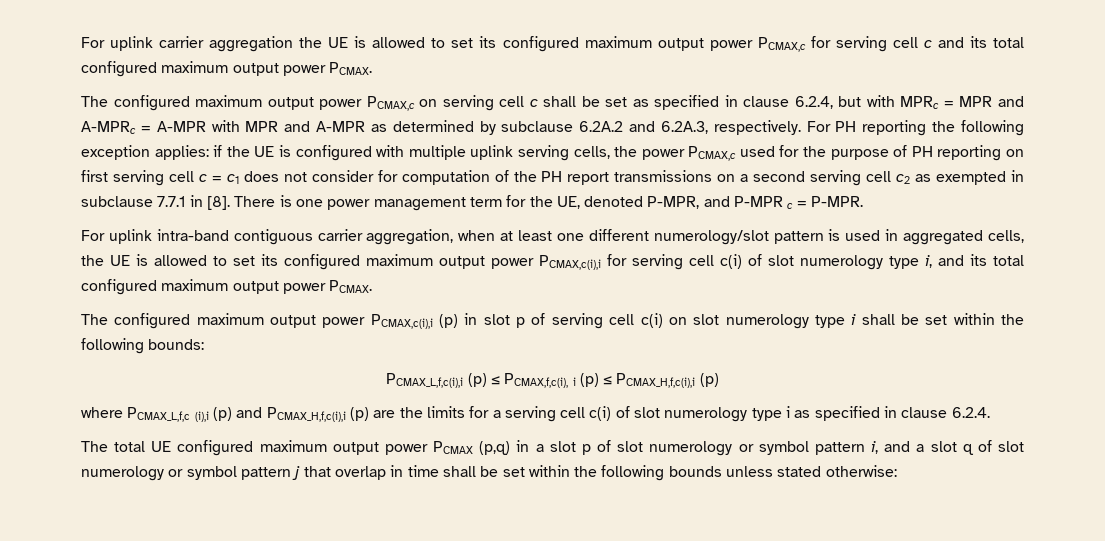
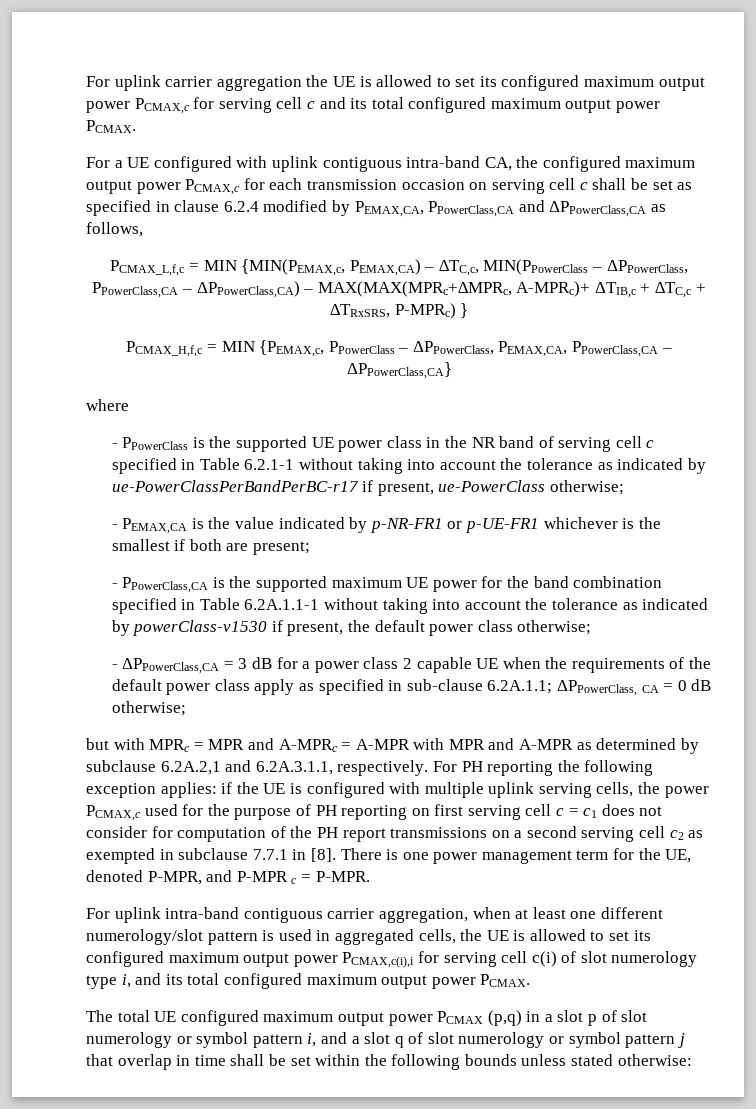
[81,95,415,111] The configured maximum output power PCMAX,c -> [86,156,696,172] [86,178,465,195] For a UE configured with uplink contiguous intra-band CA, the configured maximum output power PCMAX,c for each transmission occasion
[794,96,833,109] 6.2.4, -> [223,200,666,217] [86,222,143,237] [110,259,688,276] [92,281,706,298] [329,303,469,319] [126,340,672,357] [346,362,452,379] [86,399,129,411] [111,436,655,452] [111,458,706,474] [111,480,624,496] [111,517,661,534] [111,539,310,555] [111,576,663,593] [111,598,709,614] [111,620,592,636] [111,657,712,674] [111,679,712,696] [111,701,186,716] 6.2.4 modified by PEMAX,CA, PPowerClass,CA and ΔPPowerClass,CA as follows, // PCMAX_L,f,c = MIN {MIN(PEMAX,c, PEMAX,CA) – ∆TC,c, MIN(PPowerClass – ΔPPowerClass, PPowerClass,CA – ΔPPowerClass,CA) – MAX(MAX(MPRc+∆MPRc, A-MPRc)+ ΔTIB,c + ∆TC,c + ∆TRxSRS, P-MPRc) } // PCMAX_H,f,c = MIN {PEMAX,c, PPowerClass – ΔPPowerClass, PEMAX,CA, PPowerClass,CA – ΔPPowerClass,CA} // where // - PPowerClass is the supported UE power class in the NR band of serving cell c specified in Table 6.2.1-1 without taking into account the tolerance as indicated by ue-PowerClassPerBandPerBC-r17 if present, ue-PowerClass otherwise; // - PEMAX,CA is the value indicated by p-NR-FR1 or p-UE-FR1 whichever is the smallest if both are present; // - PPowerClass,CA is the supported maximum UE power for the band combination specified in Table 6.2A.1.1-1 without taking into account the tolerance as indicated by powerClass-v1530 if present, the default power class otherwise; // - ΔPPowerClass,CA = 3 dB for a power class 2 capable UE when the requirements of the default power class apply as specified in sub-clause 6.2A.1.1; ΔPPowerClass, CA = 0 dB otherwise; //
[579,121,708,134] 6.2A.2 and 6.2A.3, -> [160,760,333,775] 6.2A.2,1 and 6.2A.3.1.1,
[81,313,1024,329] [81,338,205,354] [386,373,719,388] [81,406,990,422] // The configured maximum output power PCMAX,c(i),i (p) in slot p of serving cell c(i) on slot numerology type i shall be set within the following bounds: // PCMAX_L,f,c(i),i (p) ≤ PCMAX,f,c(i), i (p) ≤ PCMAX_H,f,c(i),i (p) // where PCMAX_L,f,c (i),i (p) and PCMAX_H,f,c(i),i (p) are the limits for a serving cell c(i) of slot numerology type i as specified in clause 6.2.4. -> (531, 980) none

